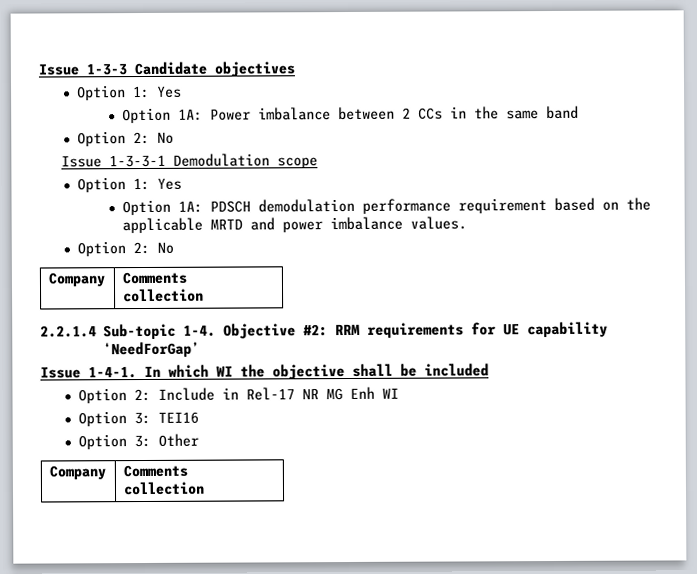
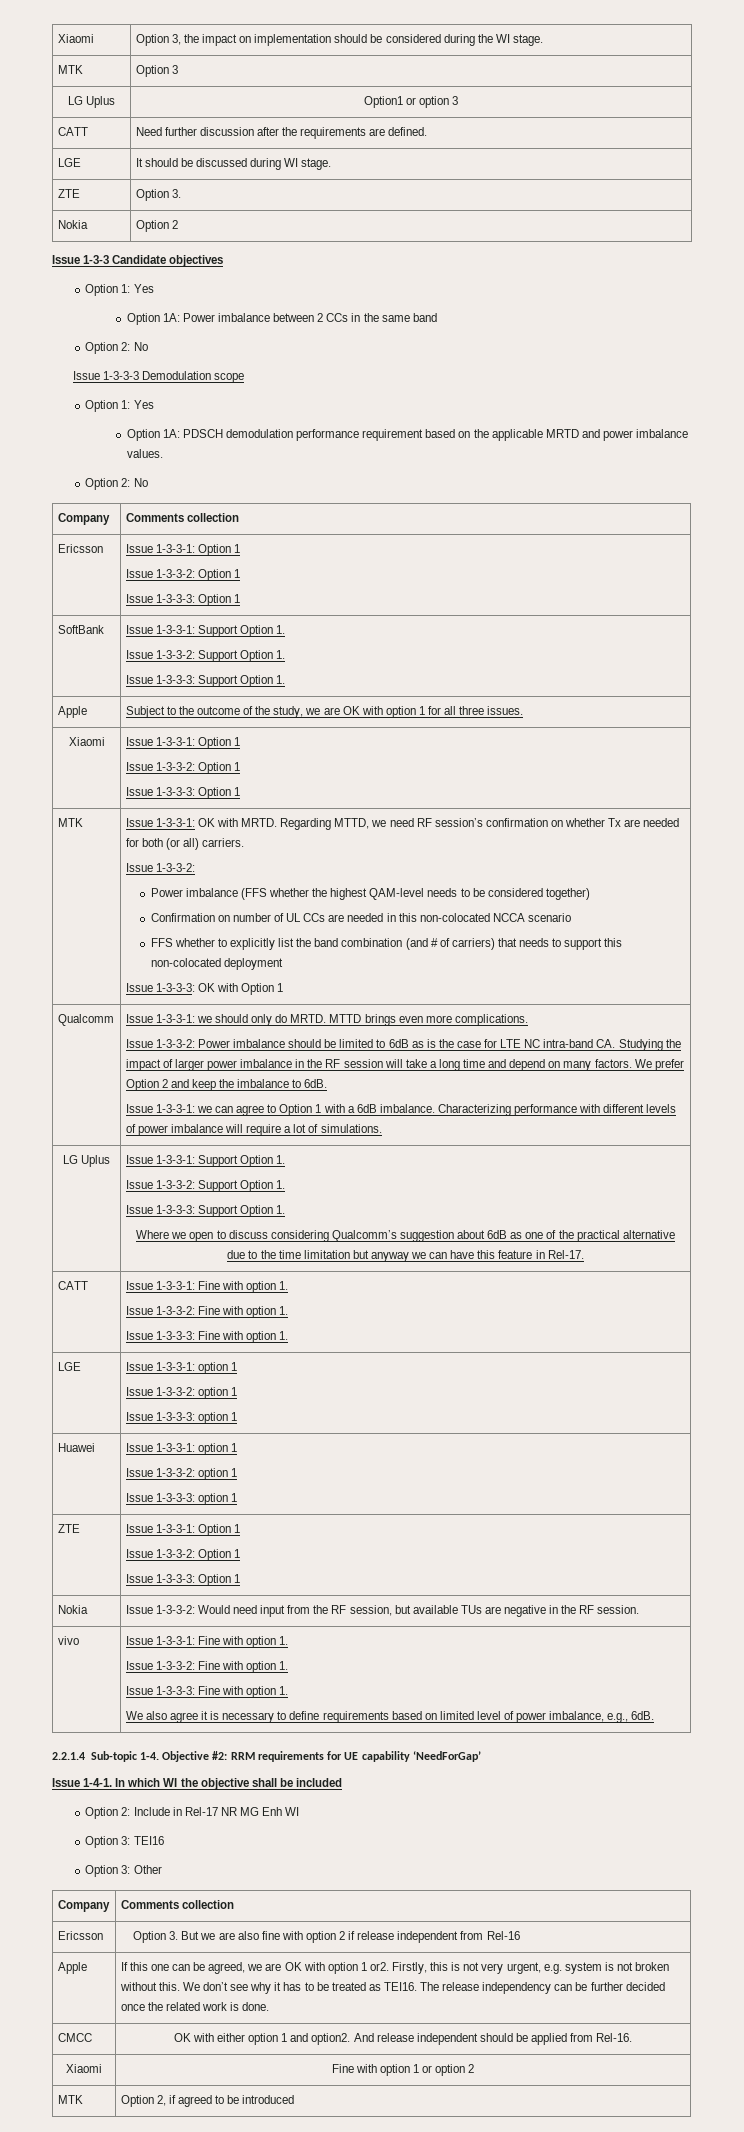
(38, 69) none -> [57,34,94,43] [135,34,543,46] [57,65,83,74] [135,65,178,77] [67,96,116,108] [363,96,459,108] [57,127,88,136] [135,127,428,139] [57,158,81,167] [135,158,332,170] [57,189,80,198] [135,189,181,201] [57,220,88,229] [135,220,178,232] Xiaomi | Option 3, the impact on implementation should be considered during the WI stage. // MTK | Option 3 // LG Uplus | Option1 or option 3 // CATT | Need further discussion after the requirements are defined. // LGE | It should be discussed during WI stage. // ZTE | Option 3. // Nokia | Option 2 //
[109,154,167,168] 1-3-3-1 -> [102,371,139,380] 1-3-3-3
(204, 295) none -> [57,544,103,553] [125,544,241,556] [125,569,241,581] [125,594,241,606] [57,625,104,634] [125,625,286,637] [125,650,286,662] [125,675,286,687] [57,706,87,718] [125,706,524,718] [68,737,105,746] [125,737,241,749] [125,762,241,774] [125,787,241,799] [57,818,83,827] [125,818,680,830] [125,838,245,850] [125,863,195,872] [150,888,590,900] [150,913,572,922] [150,938,623,950] [150,958,283,970] [125,983,284,995] [57,1014,114,1026] [125,1014,528,1026] [125,1039,681,1051] [125,1059,684,1071] [125,1079,328,1091] [125,1104,677,1116] [125,1124,382,1136] [62,1155,111,1167] [125,1155,286,1167] [125,1180,286,1192] [125,1205,286,1217] [136,1230,675,1242] [227,1250,584,1262] [57,1281,88,1290] [125,1281,289,1293] [125,1306,289,1318] [125,1331,289,1343] [57,1362,81,1371] [125,1362,238,1374] [125,1387,238,1399] [125,1412,238,1424] [57,1443,95,1452] [125,1443,238,1455] [125,1468,238,1480] [125,1493,238,1505] [57,1524,80,1533] [125,1524,241,1536] [125,1549,241,1561] [125,1574,241,1586] [57,1605,88,1614] [125,1605,640,1617] [57,1636,79,1645] [125,1636,289,1648] [125,1661,289,1673] [125,1686,289,1698] [125,1711,655,1723] // Ericsson | Issue 1-3-3-1: Option 1 // Issue 1-3-3-2: Option 1 // Issue 1-3-3-3: Option 1 // SoftBank | Issue 1-3-3-1: Support Option 1. // Issue 1-3-3-2: Support Option 1. // Issue 1-3-3-3: Support Option 1. // Apple | Subject to the outcome of the study, we are OK with option 1 for all three issues. // Xiaomi | Issue 1-3-3-1: Option 1 // Issue 1-3-3-2: Option 1 // Issue 1-3-3-3: Option 1 // MTK | Issue 1-3-3-1: OK with MRTD. Regarding MTTD, we need RF session’s confirmation on whether Tx are needed for both (or all) carriers. // Issue 1-3-3-2: // Power imbalance (FFS whether the highest QAM-level needs to be considered together) // Confirmation on number of UL CCs are needed in this non-colocated NCCA scenario // FFS whether to explicitly list the band combination (and # of carriers) that needs to support this non-colocated deployment // Issue 1-3-3-3: OK with Option 1 // Qualcomm | Issue 1-3-3-1: we should only do MRTD. MTTD brings even more complications. // Issue 1-3-3-2: Power imbalance should be limited to 6dB as is the case for LTE NC intra-band CA. Studying the impact of larger power imbalance in the RF session will take a long time and depend on many factors. We prefer Option 2 and keep the imbalance to 6dB. // Issue 1-3-3-1: we can agree to Option 1 with a 6dB imbalance. Characterizing performance with different levels of power imbalance will require a lot of simulations. // LG Uplus | Issue 1-3-3-1: Support Option 1. // Issue 1-3-3-2: Support Option 1. // Issue 1-3-3-3: Support Option 1. // Where we open to discuss considering Qualcomm’s suggestion about 6dB as one of the practical alternative due to the time limitation but anyway we can have this feature in Rel-17. // CATT | Issue 1-3-3-1: Fine with option 1. // Issue 1-3-3-2: Fine with option 1. // Issue 1-3-3-3: Fine with option 1. // LGE | Issue 1-3-3-1: option 1 // Issue 1-3-3-2: option 1 // Issue 1-3-3-3: option 1 // Huawei | Issue 1-3-3-1: option 1 // Issue 1-3-3-2: option 1 // Issue 1-3-3-3: option 1 // ZTE | Issue 1-3-3-1: Option 1 // Issue 1-3-3-2: Option 1 // Issue 1-3-3-3: Option 1 // Nokia | Issue 1-3-3-2: Would need input from the RF session, but available TUs are negative in the RF session. // vivo | Issue 1-3-3-1: Fine with option 1. // Issue 1-3-3-2: Fine with option 1. // Issue 1-3-3-3: Fine with option 1. // We also agree it is necessary to define requirements based on limited level of power imbalance, e.g., 6dB.
(205, 488) none -> [57,1931,103,1940] [133,1931,520,1943] [57,1962,87,1974] [120,1962,670,1974] [119,1982,665,1994] [120,2002,270,2011] [57,2033,92,2042] [173,2033,633,2045] [66,2064,102,2073] [331,2064,475,2076] [57,2095,83,2104] [120,2095,295,2107] // Ericsson | Option 3. But we are also fine with option 2 if release independent from Rel-16 // Apple | If this one can be agreed, we are OK with option 1 or2. Firstly, this is not very urgent, e.g. system is not broken without this. We don’t see why it has to be treated as TEI16. The release independency can be further decided once the related work is done. // CMCC | OK with either option 1 and option2. And release independent should be applied from Rel-16. // Xiaomi | Fine with option 1 or option 2 // MTK | Option 2, if agreed to be introduced

